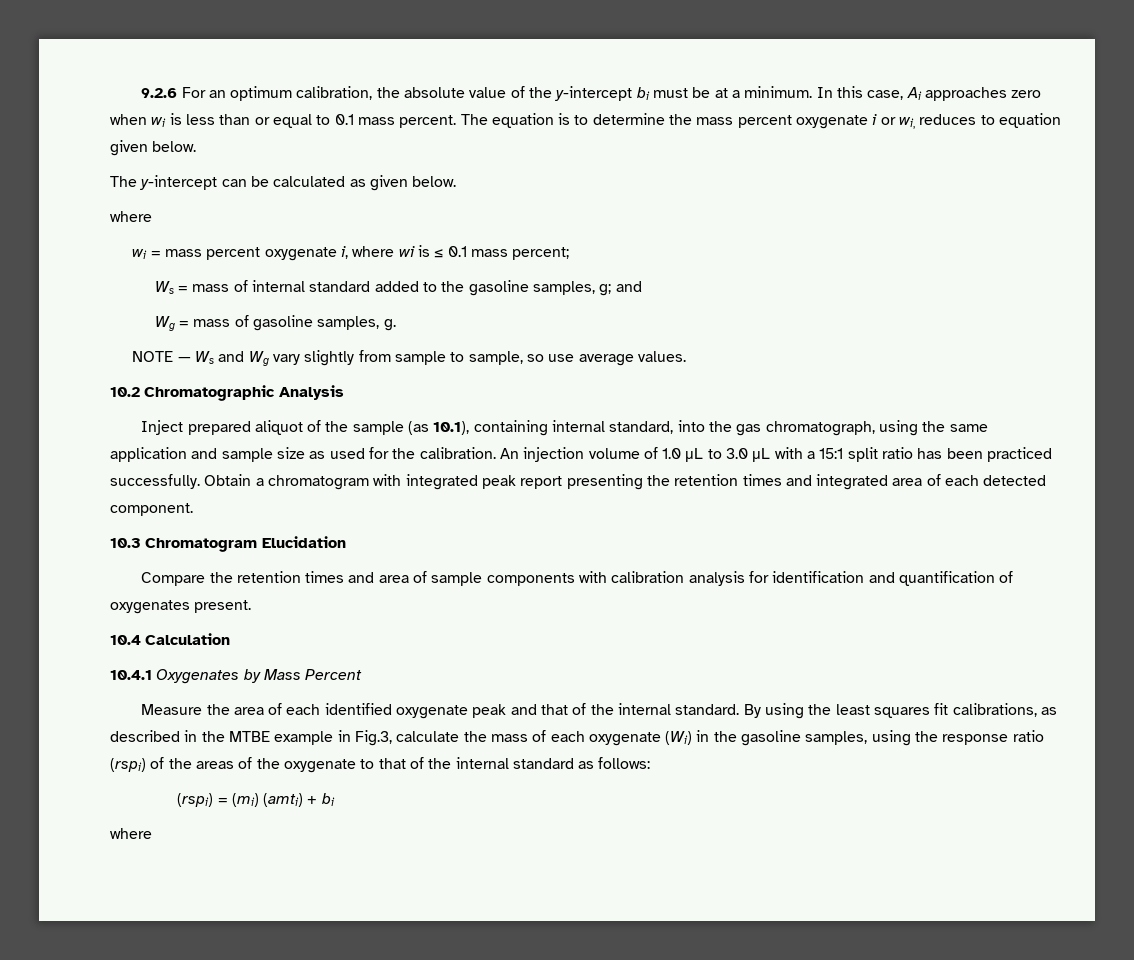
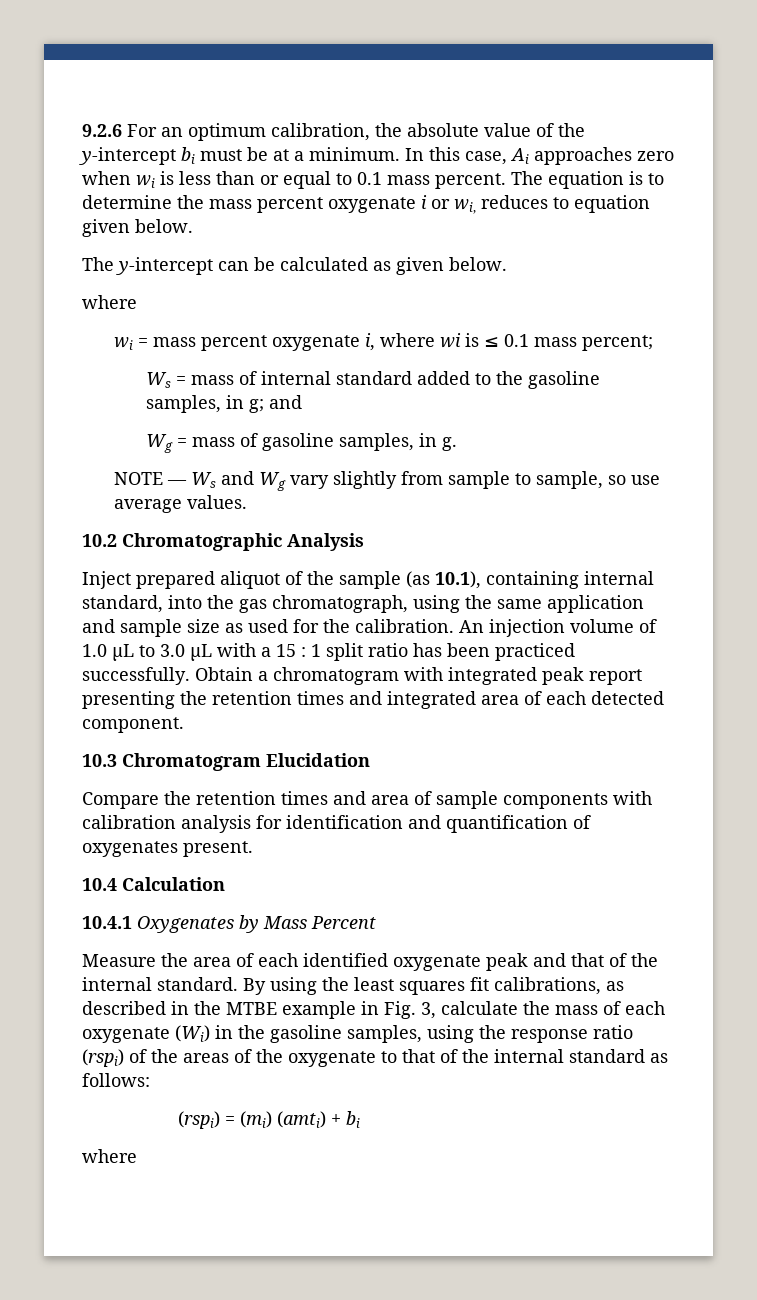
(595, 288) none -> [226,395,245,409] in
(380, 323) none -> [419,433,438,447] in
[819,448,844,459] 15:1 -> [276,644,321,657] 15 : 1
[354,730,392,746] Fig.3, -> [384,1001,436,1019] Fig. 3,

